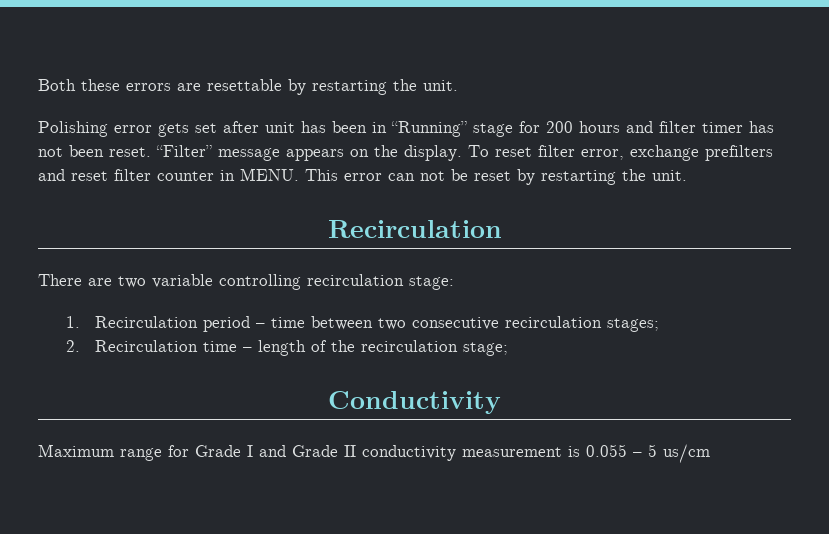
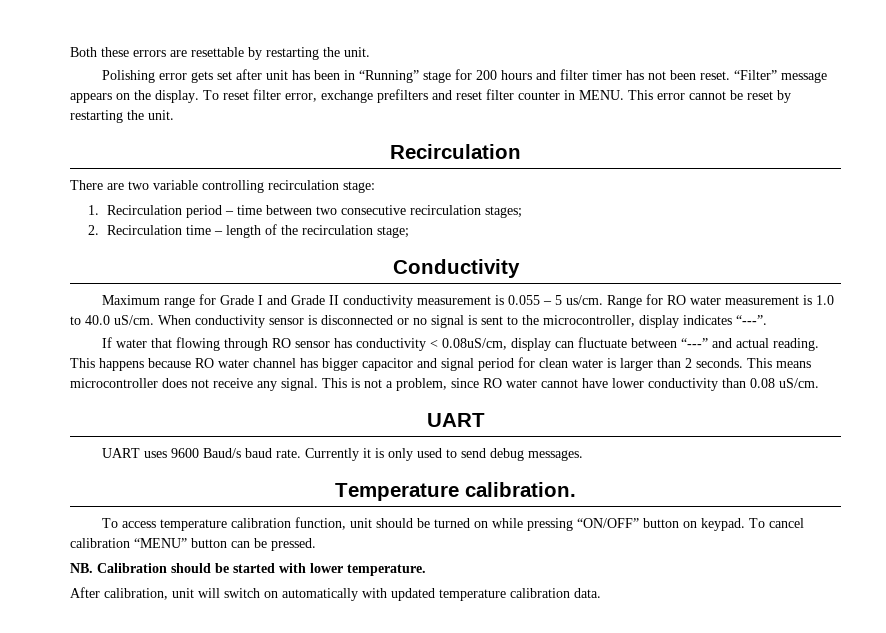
[388,171,445,181] can not -> [689,91,726,100] cannot
[663,444,710,463] us/cm -> [566,294,835,308] [70,315,767,328] [102,337,820,351] [70,357,811,371] [70,378,819,391] [426,413,485,427] [102,448,584,461] [335,482,576,501] [102,517,805,531] [70,538,316,551] [70,563,426,576] [70,587,601,601] us/cm. Range for RO water measurement is 1.0 to 40.0 uS/cm. When conductivity sensor is disconnected or no signal is sent to the microcontroller, display indicates “---”. // If water that flowing through RO sensor has conductivity < 0.08uS/cm, display can fluctuate between “---” and actual reading. This happens because RO water channel has bigger capacitor and signal period for clean water is larger than 2 seconds. This means microcontroller does not receive any signal. This is not a problem, since RO water cannot have lower conductivity than 0.08 uS/cm. // UART // UART uses 9600 Baud/s baud rate. Currently it is only used to send debug messages. // Temperature calibration. // To access temperature calibration function, unit should be turned on while pressing “ON/OFF” button on keypad. To cancel calibration “MENU” button can be pressed. // NB. Calibration should be started with lower temperature. // After calibration, unit will switch on automatically with updated temperature calibration data.

